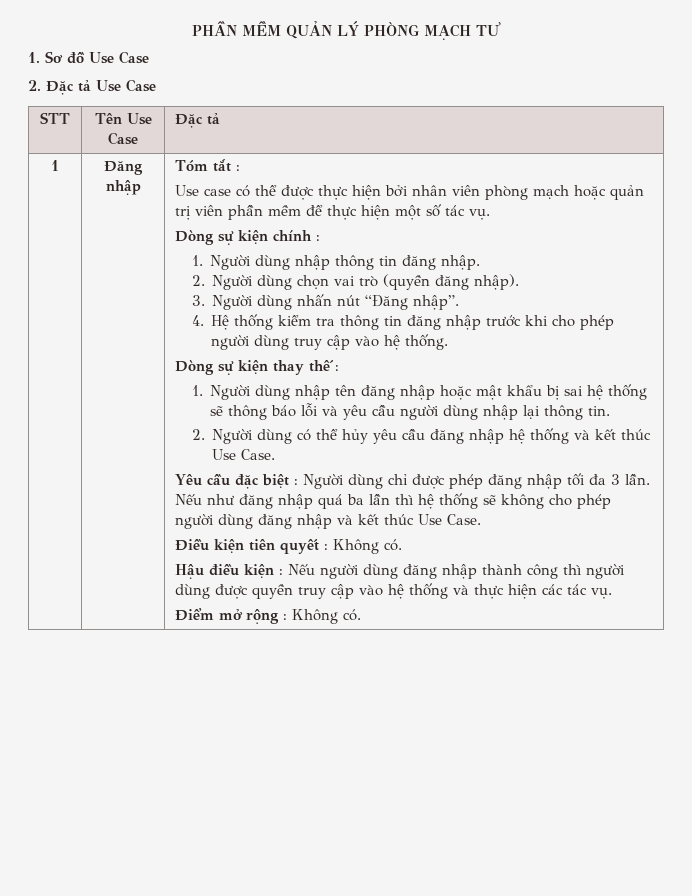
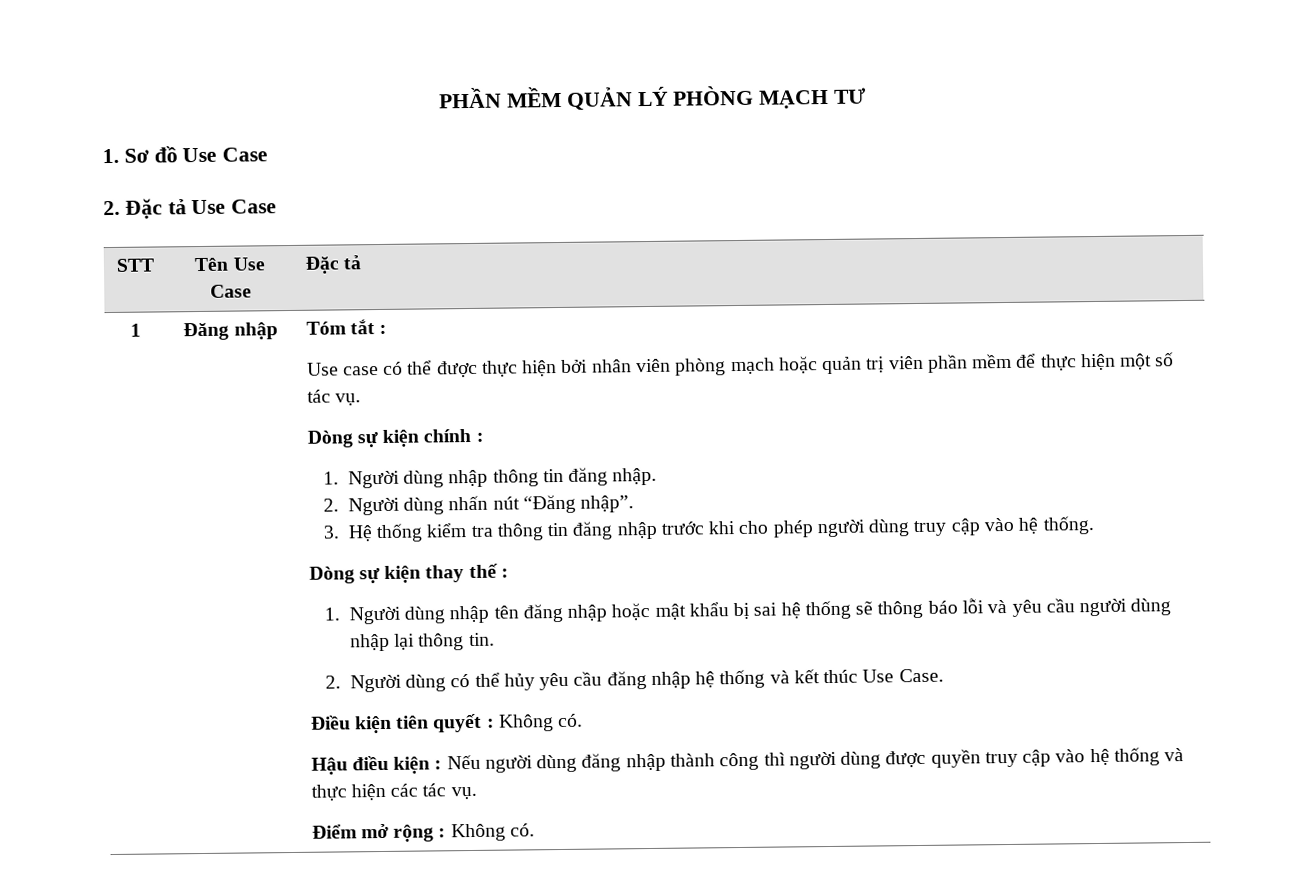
[297,274,520,290] [191,295,293,310] chọn vai trò (quyền đăng nhập). // 3. Người dùng -> (445, 506) none
[191,315,204,326] 4. -> [323,525,341,539] 3.
[175,473,651,489] [175,493,612,509] [175,514,482,529] // Yêu cầu đặc biệt : Người dùng chỉ được phép đăng nhập tối đa 3 lần. Nếu như đăng nhập quá ba lần thì hệ thống sẽ không cho phép người dùng đăng nhập và kết thúc Use Case. -> (944, 675) none

